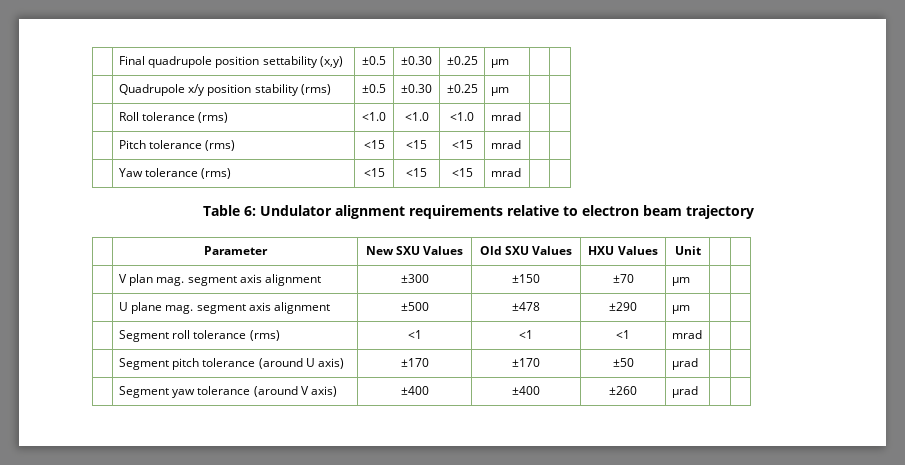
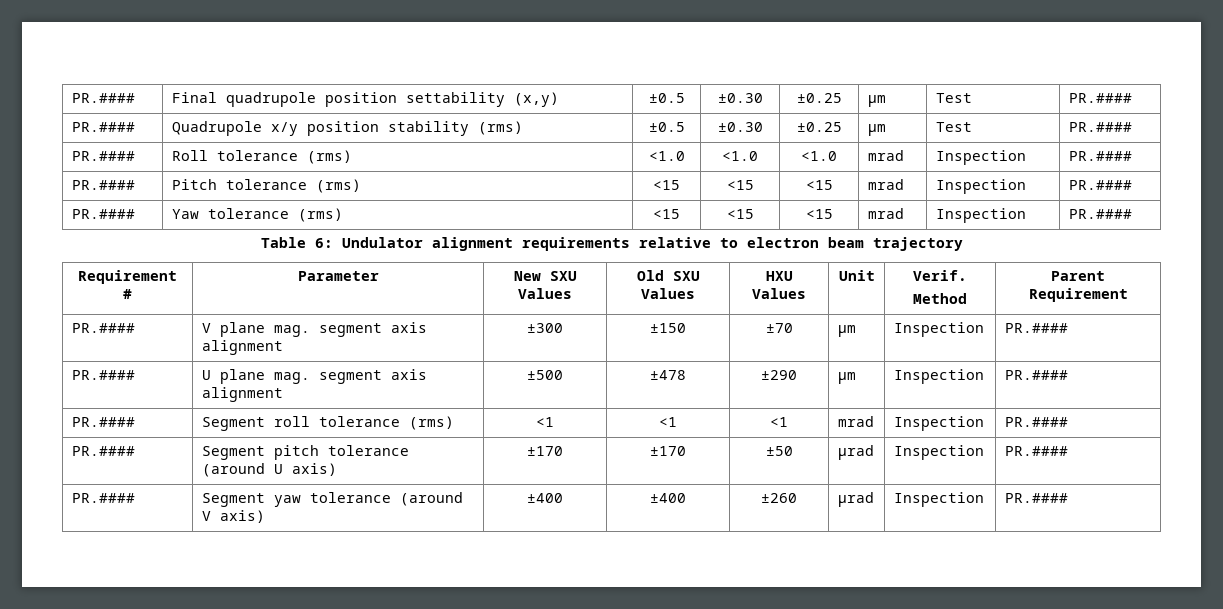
(118, 60) none -> [71,93,135,103] PR.####
(509, 63) | // -> [935,93,972,103] [1068,93,1132,103] [71,122,135,132] Test | PR.#### // PR.####
(509, 91) | // -> [935,122,972,132] [1068,122,1132,132] [71,151,135,161] Test | PR.#### // PR.####
(521, 116) | // -> [935,150,1026,165] [1068,151,1132,161] [71,180,135,190] Inspection | PR.#### // PR.####
(521, 144) | // -> [935,179,1026,194] [1068,180,1132,190] [71,209,135,219] Inspection | PR.#### // PR.####
(521, 172) | -> [935,208,1026,223] [1068,209,1132,219] Inspection | PR.####
(754, 212) none -> [78,270,177,284] [123,289,132,299] Requirement #
[118,274,154,286] | // | V plan -> [913,270,967,281] [913,293,967,304] [1051,271,1105,281] [1028,288,1128,302] [71,323,135,333] [201,322,265,337] Verif. // Method | Parent Requirement // PR.#### | V plane
(690, 281) | // -> [893,322,984,337] [1004,323,1068,333] [71,370,135,380] Inspection | PR.#### // PR.####
(690, 309) | // -> [893,369,984,384] [1004,370,1068,380] [71,417,135,427] Inspection | PR.#### // PR.####
(702, 334) | // -> [893,416,984,431] [1004,417,1068,427] [71,446,135,456] Inspection | PR.#### // PR.####
(698, 364) | // -> [893,445,984,460] [1004,446,1068,456] [71,493,135,503] Inspection | PR.#### // PR.####
(698, 392) | -> [893,492,984,507] [1004,493,1068,503] Inspection | PR.####

